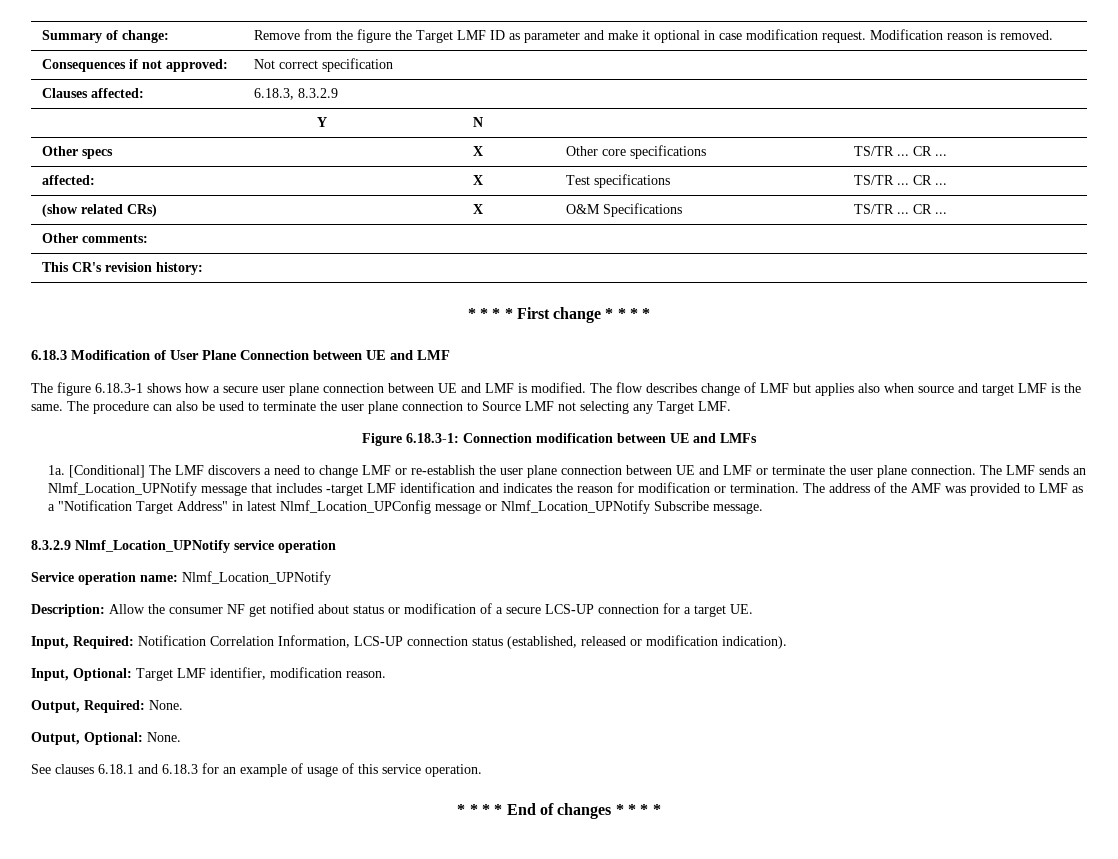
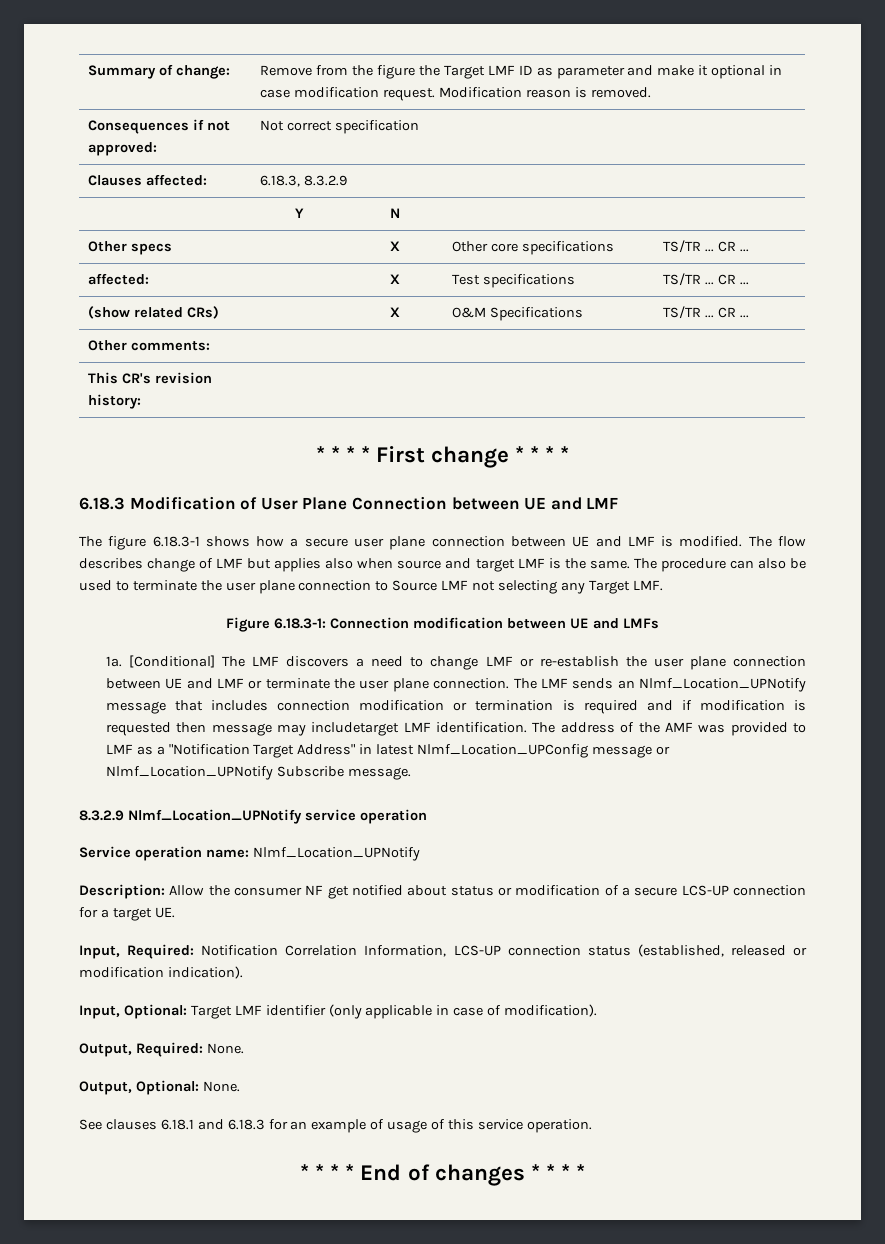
[326,482,800,496] -target LMF identification and indicates the reason for modification or termination. -> [277,700,806,714] [105,722,528,736] connection modification or termination is required and if modification is requested then message may includetarget LMF identification.
[210,667,386,680] identifier, modification reason. -> [265,1004,598,1019] identifier (only applicable in case of modification).

